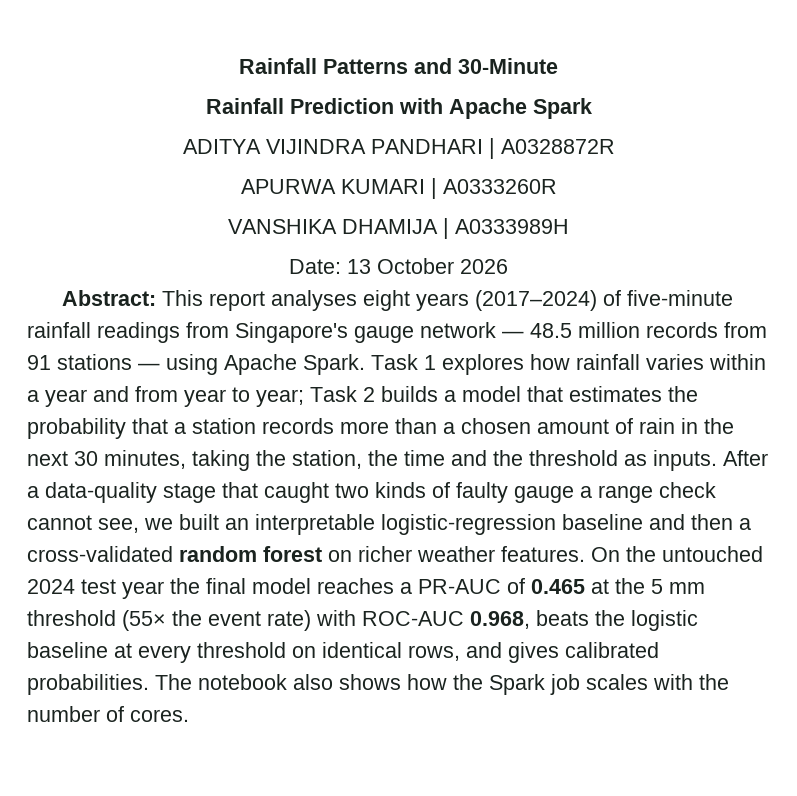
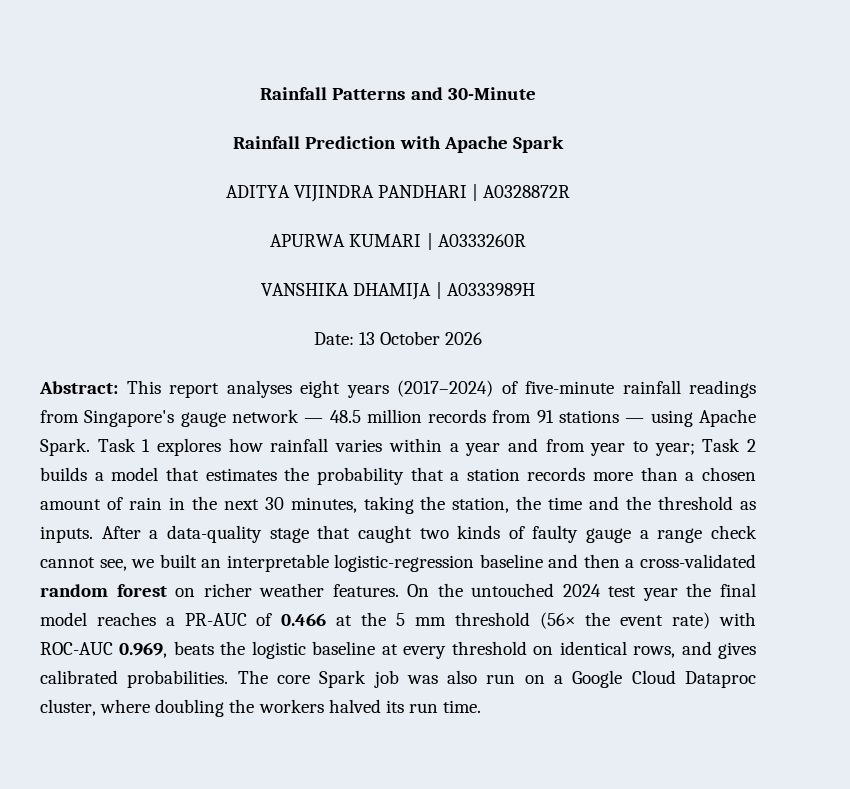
[531,579,585,594] 0.465 -> [281,613,327,626] 0.466
[122,610,166,631] (55× -> [539,612,576,629] (56×
[470,611,530,629] 0.968, -> [119,642,168,658] 0.969,
[198,674,729,695] [27,706,189,722] notebook also shows how the Spark job scales with the number of cores. -> [276,670,756,688] [40,699,482,717] core Spark job was also run on a Google Cloud Dataproc cluster, where doubling the workers halved its run time.

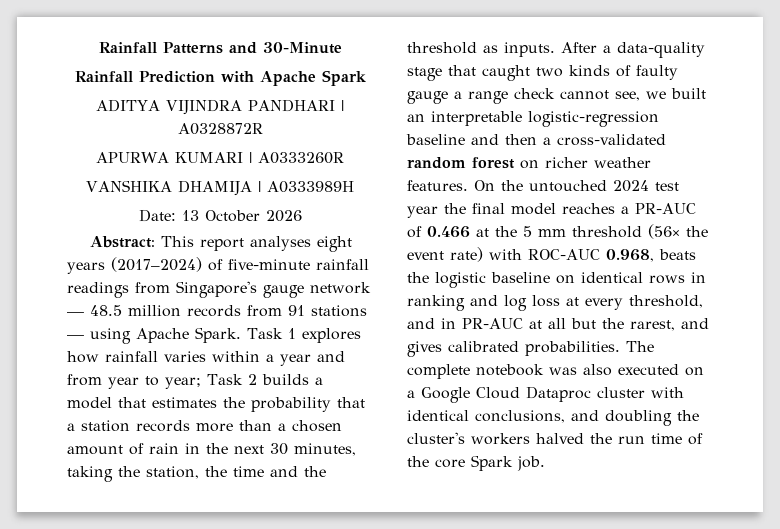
[119,642,168,658] 0.969, -> [606,249,654,262] 0.968,
[381,641,676,659] at every threshold on identical rows, -> [556,272,706,284] [407,295,703,311] [407,318,675,331] on identical rows in ranking and log loss at every threshold, and in PR-AUC at all but the rarest,
[276,670,399,688] core Spark job -> [407,364,544,379] complete notebook
[486,674,516,684] run -> [618,364,679,375] executed
[40,699,151,716] cluster, where -> [597,387,684,398] [407,410,599,423] cluster with identical conclusions, and
(255, 706) none -> [407,432,465,444] cluster's
[385,700,482,713] its run time. -> [590,433,703,445] [407,455,545,471] the run time of the core Spark job.

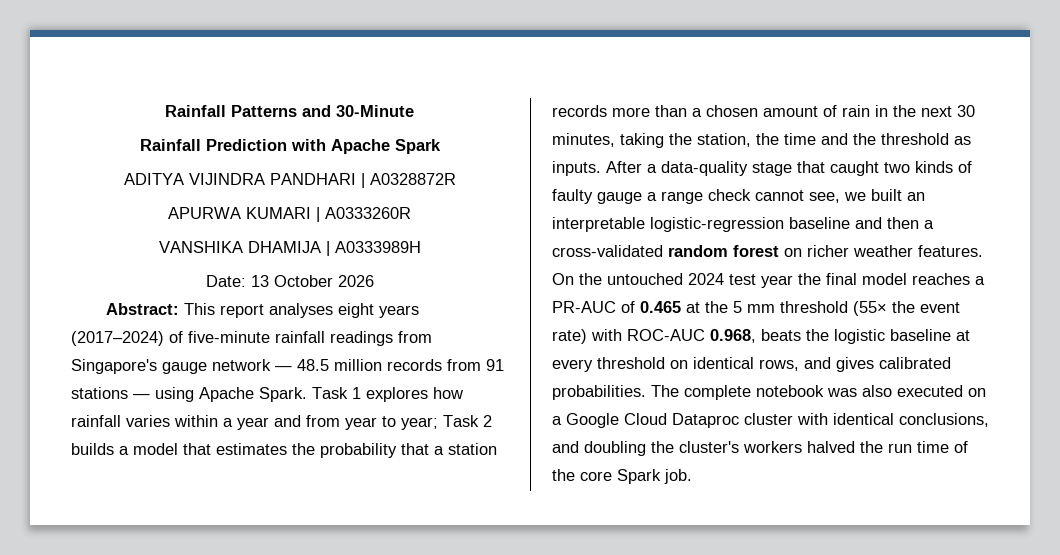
[427,226,470,238] 0.466 -> [640,301,681,313] 0.465
[648,224,680,239] (56× -> [853,301,887,316] (55×
[556,272,706,284] [407,295,703,311] [407,318,675,331] on identical rows in ranking and log loss at every threshold, and in PR-AUC at all but the rarest, -> [956,330,970,341] [552,357,799,372] at every threshold on identical rows,

